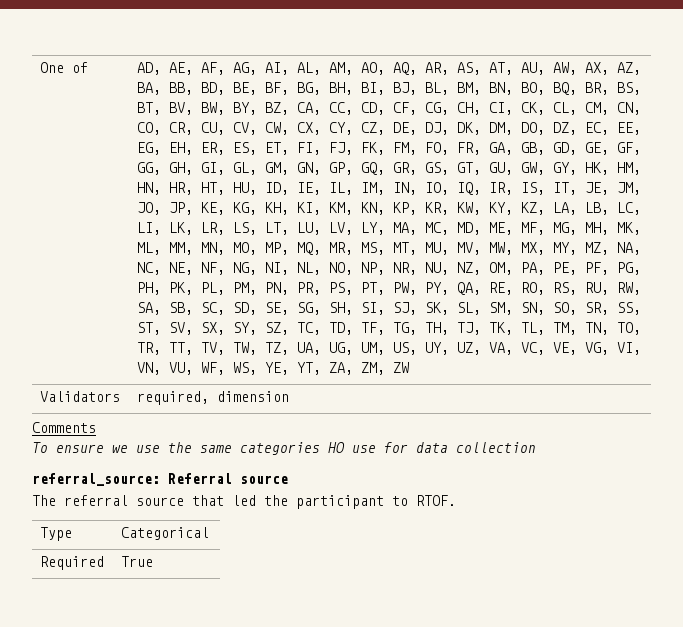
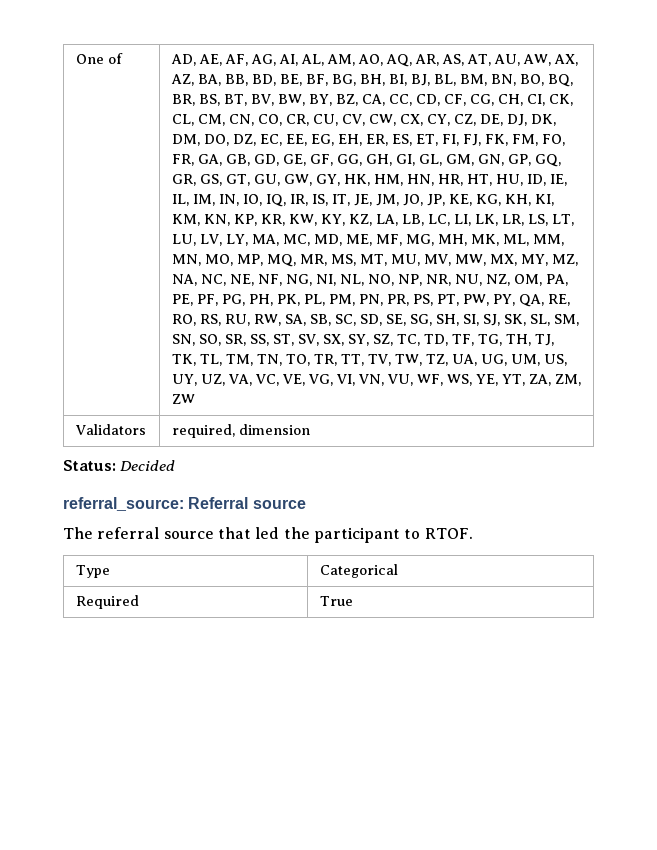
[32,422,96,433] [32,442,536,455] Comments // To ensure we use the same categories HO use for data collection -> [63,460,176,471] Status: Decided

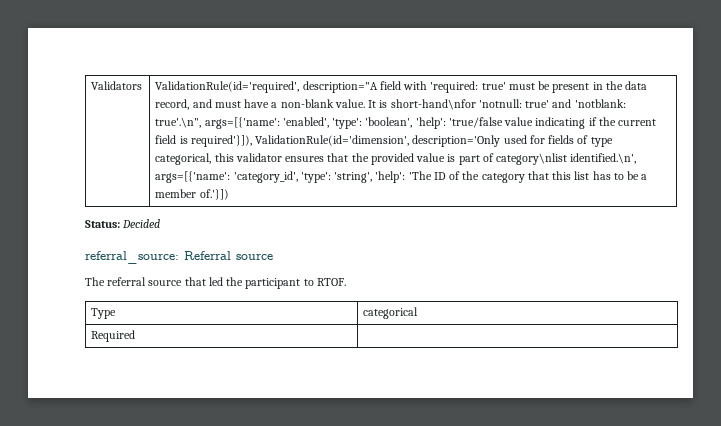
[75,53,123,64] [170,54,578,67] [170,74,573,87] [171,94,573,106] [171,114,556,126] [171,134,565,146] [171,154,561,167] [171,174,567,186] [171,194,554,207] [171,214,574,226] [171,234,564,246] [171,254,578,267] [171,274,568,286] [171,294,570,307] [171,314,579,326] [171,334,554,346] [171,354,567,366] [171,374,581,386] [171,394,195,404] [74,424,146,435] [171,424,310,438] One of | AD, AE, AF, AG, AI, AL, AM, AO, AQ, AR, AS, AT, AU, AW, AX, AZ, BA, BB, BD, BE, BF, BG, BH, BI, BJ, BL, BM, BN, BO, BQ, BR, BS, BT, BV, BW, BY, BZ, CA, CC, CD, CF, CG, CH, CI, CK, CL, CM, CN, CO, CR, CU, CV, CW, CX, CY, CZ, DE, DJ, DK, DM, DO, DZ, EC, EE, EG, EH, ER, ES, ET, FI, FJ, FK, FM, FO, FR, GA, GB, GD, GE, GF, GG, GH, GI, GL, GM, GN, GP, GQ, GR, GS, GT, GU, GW, GY, HK, HM, HN, HR, HT, HU, ID, IE, IL, IM, IN, IO, IQ, IR, IS, IT, JE, JM, JO, JP, KE, KG, KH, KI, KM, KN, KP, KR, KW, KY, KZ, LA, LB, LC, LI, LK, LR, LS, LT, LU, LV, LY, MA, MC, MD, ME, MF, MG, MH, MK, ML, MM, MN, MO, MP, MQ, MR, MS, MT, MU, MV, MW, MX, MY, MZ, NA, NC, NE, NF, NG, NI, NL, NO, NP, NR, NU, NZ, OM, PA, PE, PF, PG, PH, PK, PL, PM, PN, PR, PS, PT, PW, PY, QA, RE, RO, RS, RU, RW, SA, SB, SC, SD, SE, SG, SH, SI, SJ, SK, SL, SM, SN, SO, SR, SS, ST, SV, SX, SY, SZ, TC, TD, TF, TG, TH, TJ, TK, TL, TM, TN, TO, TR, TT, TV, TW, TZ, UA, UG, UM, US, UY, UZ, VA, VC, VE, VG, VI, VN, VU, WF, WS, YE, YT, ZA, ZM, ZW // Validators | required, dimension -> [91,81,143,90] [155,81,648,93] [155,99,626,110] [155,117,657,129] [155,135,613,147] [155,153,637,165] [155,171,648,183] [155,189,229,200] Validators | ValidationRule(id='required', description="A field with 'required: true' must be present in the data record, and must have a non-blank value. It is short-hand\nfor 'notnull: true' and 'notblank: true'.\n", args=[{'name': 'enabled', 'type': 'boolean', 'help': 'true/false value indicating if the current field is required'}]), ValidationRule(id='dimension', description='Only used for fields of type categorical, this validator ensures that the provided value is part of category\nlist identified.\n', args=[{'name': 'category_id', 'type': 'string', 'help': 'The ID of the category that this list has to be a member of.'}])
[319,564,398,578] Categorical -> [363,307,419,319] categorical
[319,596,353,606] True -> (136, 336) none

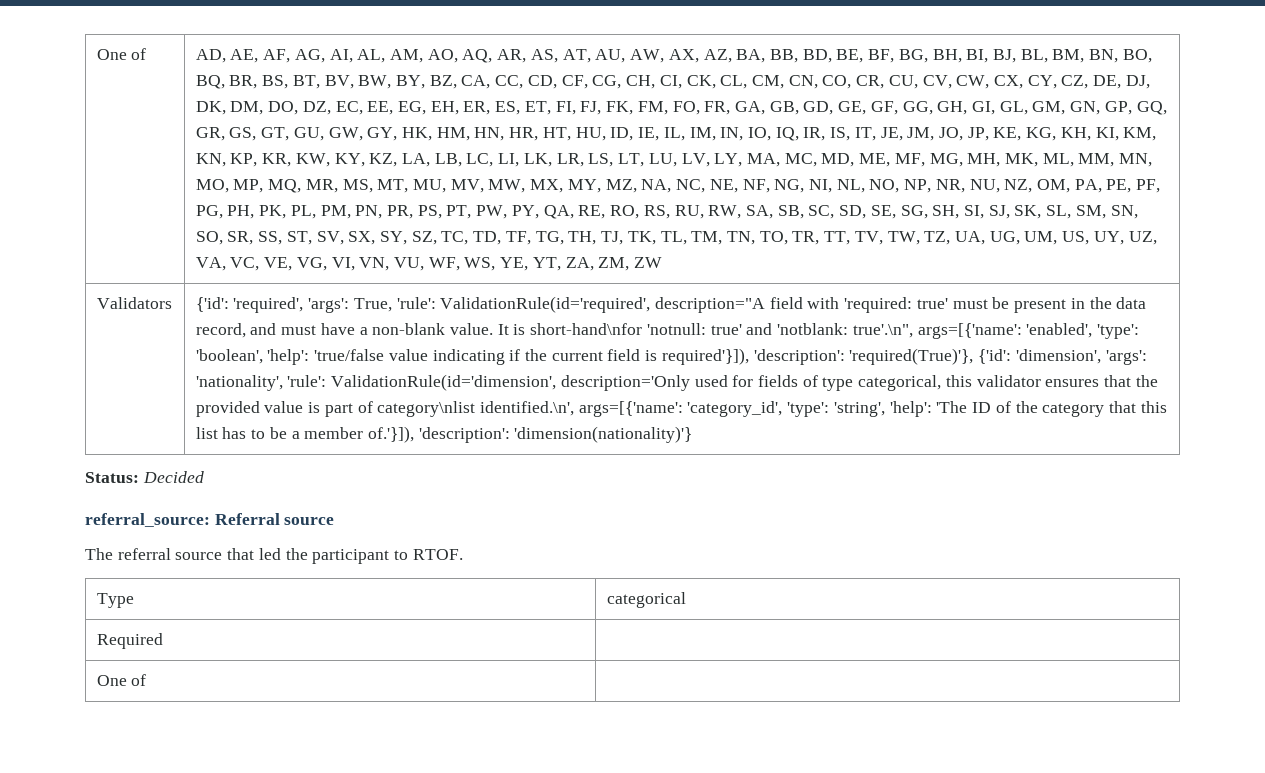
[91,81,143,90] Validators | -> [96,48,147,60] [195,49,1152,63] [195,75,1150,89] [195,101,1167,115] [195,127,1157,141] [195,153,1153,167] [195,179,1161,193] [195,205,1138,219] [195,231,1157,245] [195,257,663,271] [96,297,172,309] [195,297,436,313] One of | AD, AE, AF, AG, AI, AL, AM, AO, AQ, AR, AS, AT, AU, AW, AX, AZ, BA, BB, BD, BE, BF, BG, BH, BI, BJ, BL, BM, BN, BO, BQ, BR, BS, BT, BV, BW, BY, BZ, CA, CC, CD, CF, CG, CH, CI, CK, CL, CM, CN, CO, CR, CU, CV, CW, CX, CY, CZ, DE, DJ, DK, DM, DO, DZ, EC, EE, EG, EH, ER, ES, ET, FI, FJ, FK, FM, FO, FR, GA, GB, GD, GE, GF, GG, GH, GI, GL, GM, GN, GP, GQ, GR, GS, GT, GU, GW, GY, HK, HM, HN, HR, HT, HU, ID, IE, IL, IM, IN, IO, IQ, IR, IS, IT, JE, JM, JO, JP, KE, KG, KH, KI, KM, KN, KP, KR, KW, KY, KZ, LA, LB, LC, LI, LK, LR, LS, LT, LU, LV, LY, MA, MC, MD, ME, MF, MG, MH, MK, ML, MM, MN, MO, MP, MQ, MR, MS, MT, MU, MV, MW, MX, MY, MZ, NA, NC, NE, NF, NG, NI, NL, NO, NP, NR, NU, NZ, OM, PA, PE, PF, PG, PH, PK, PL, PM, PN, PR, PS, PT, PW, PY, QA, RE, RO, RS, RU, RW, SA, SB, SC, SD, SE, SG, SH, SI, SJ, SK, SL, SM, SN, SO, SR, SS, ST, SV, SX, SY, SZ, TC, TD, TF, TG, TH, TJ, TK, TL, TM, TN, TO, TR, TT, TV, TW, TZ, UA, UG, UM, US, UY, UZ, VA, VC, VE, VG, VI, VN, VU, WF, WS, YE, YT, ZA, ZM, ZW // Validators | {'id': 'required', 'args': True, 'rule':
(252, 141) none -> [753,348,1147,365] [195,375,327,391] 'description': 'required(True)'}, {'id': 'dimension', 'args': 'nationality', 'rule':
[199,189,229,200] of.'}]) -> [367,426,693,443] of.'}]), 'description': 'dimension(nationality)'}
(136, 336) none -> [96,674,147,686] // One of |

